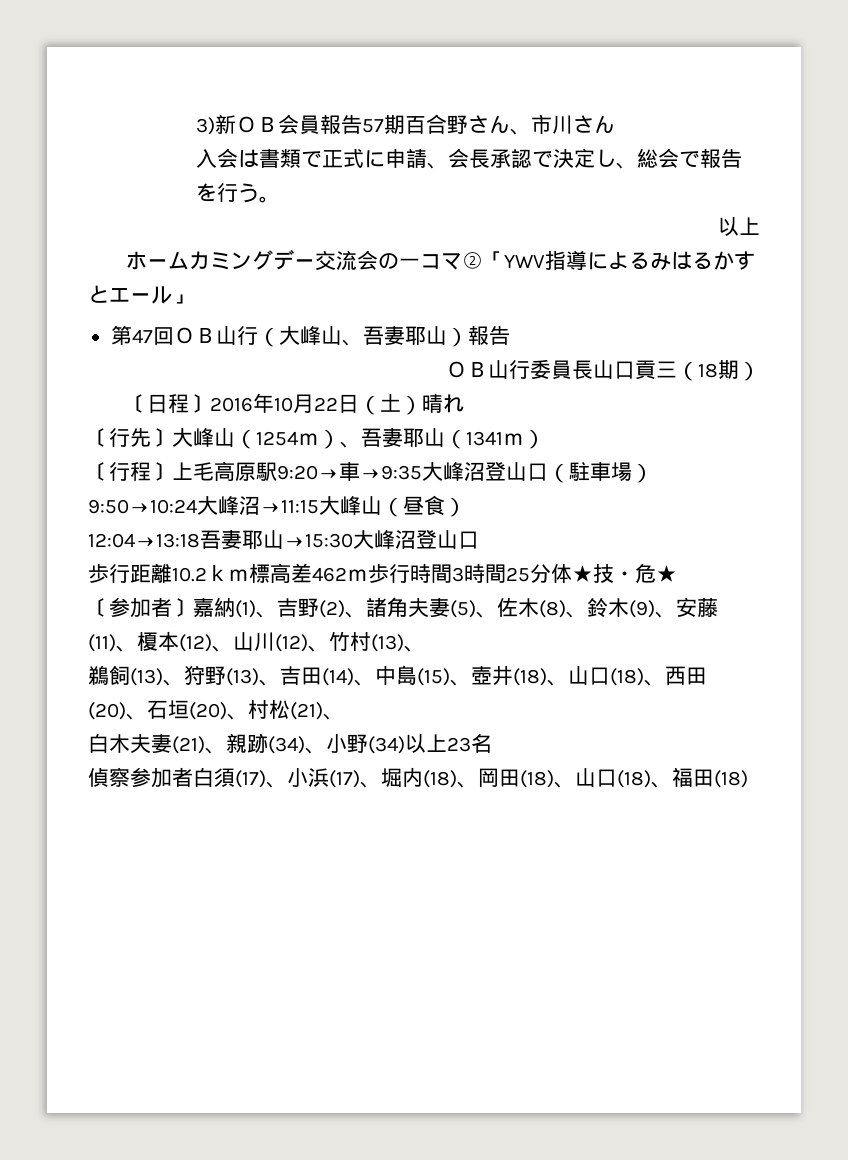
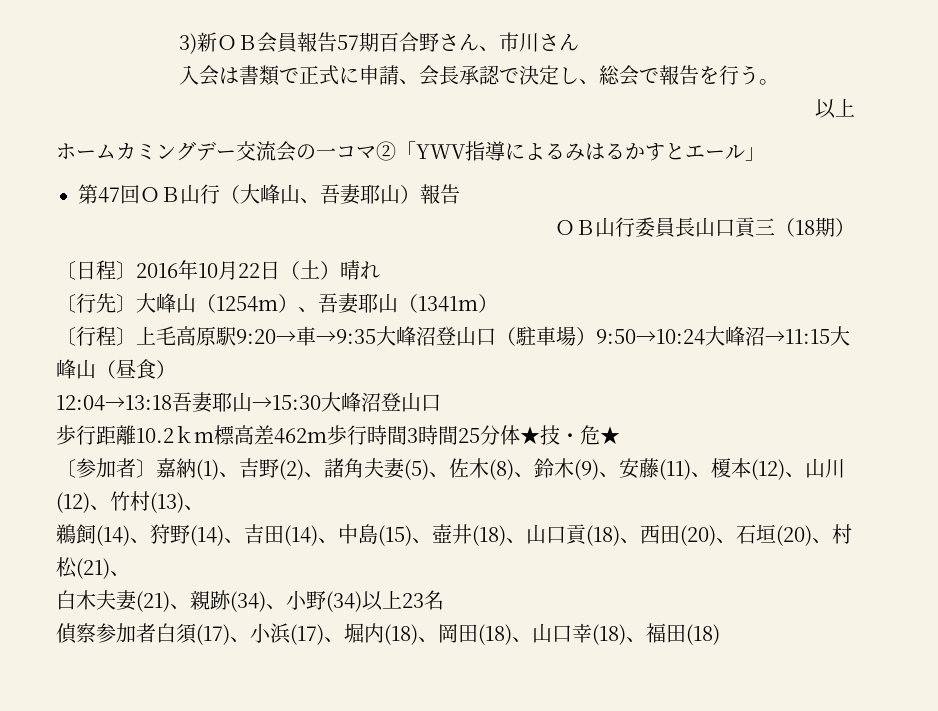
[130,665,259,686] (13)、狩野(13) -> [96,524,224,546] (14)、狩野(14)
(610, 676) none -> [566,524,587,545] 貢
(617, 778) none -> [572,623,592,643] 幸

